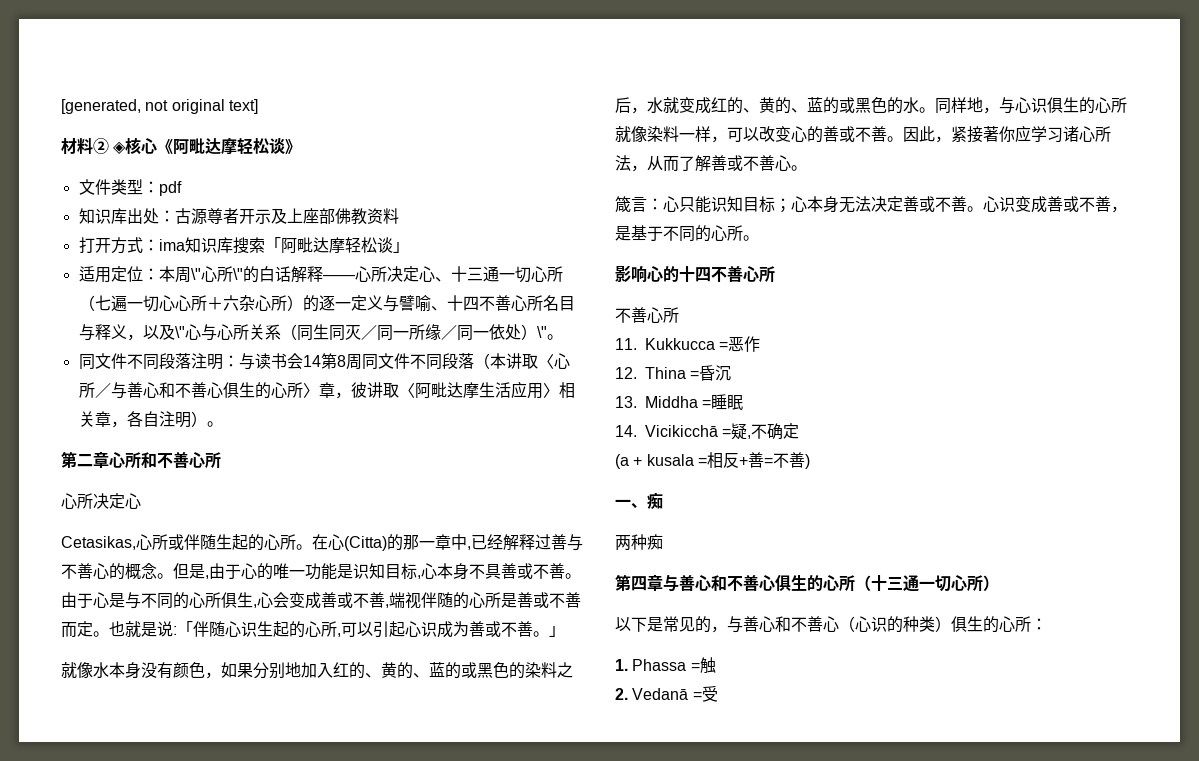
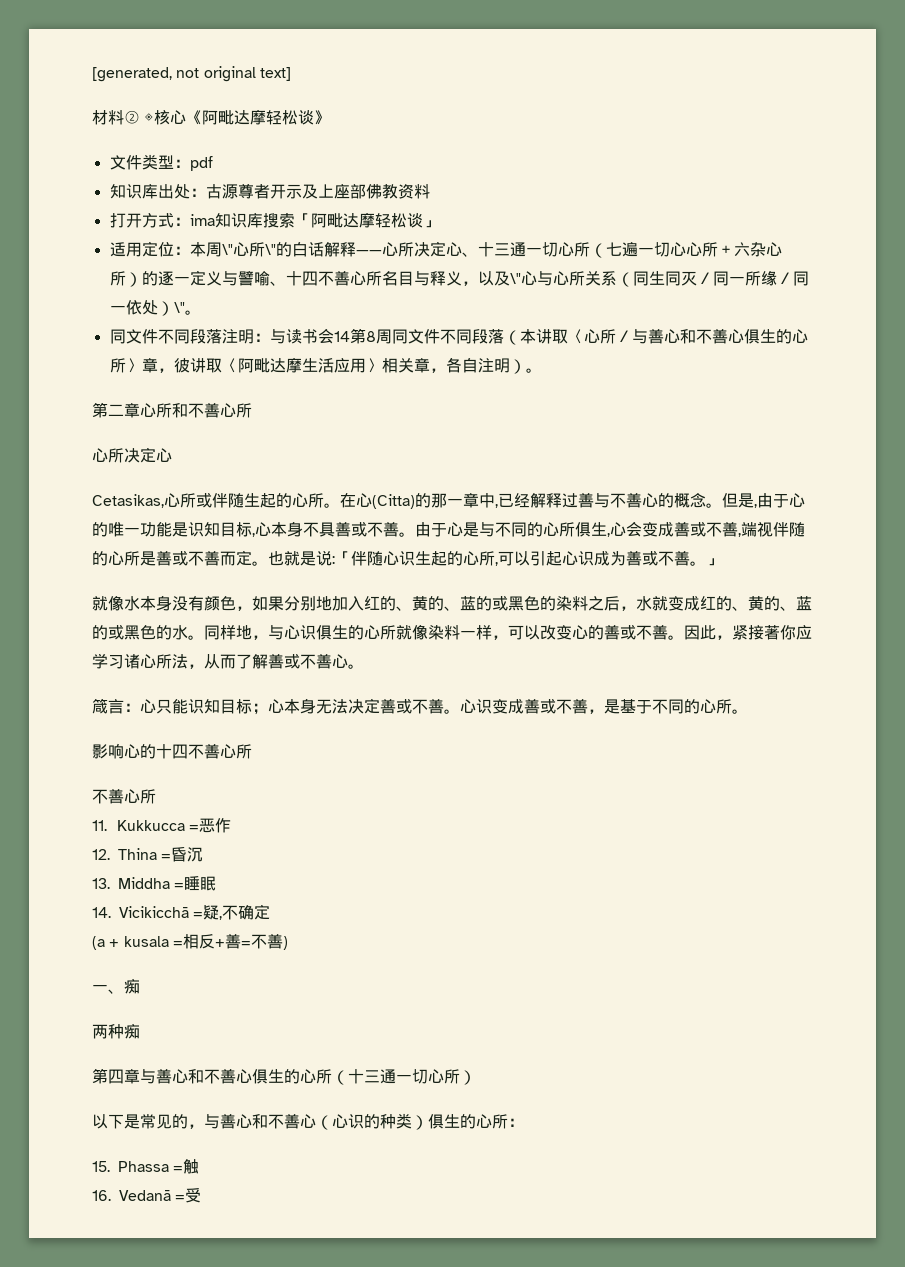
[615,659,628,671] 1. -> [92,1161,110,1172] 15.
[615,688,628,700] 2. -> [92,1190,111,1201] 16.

